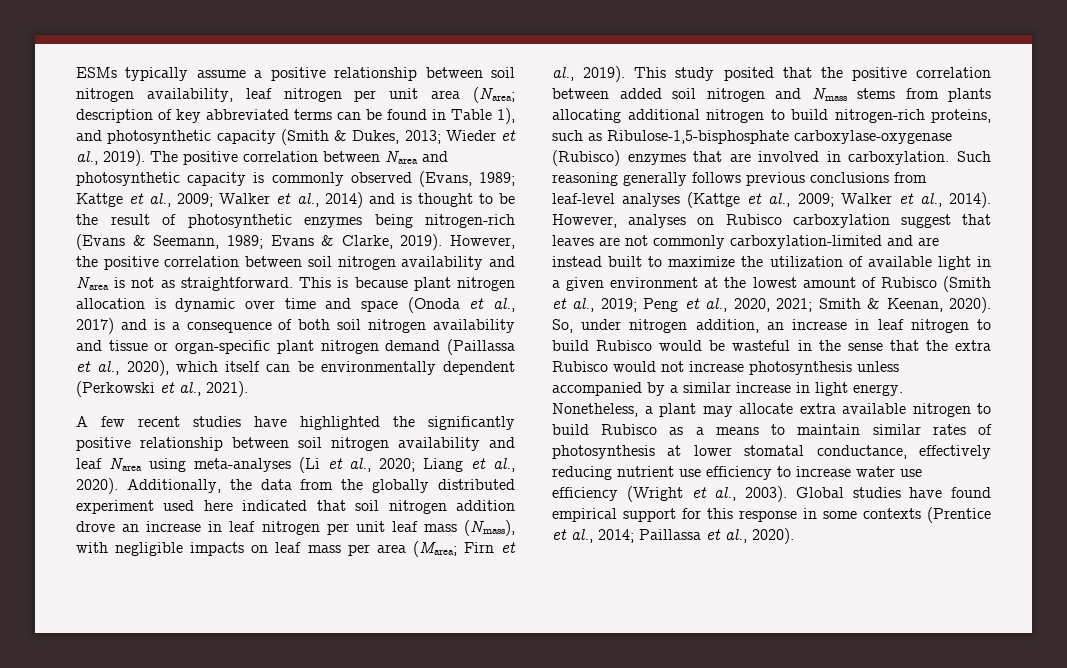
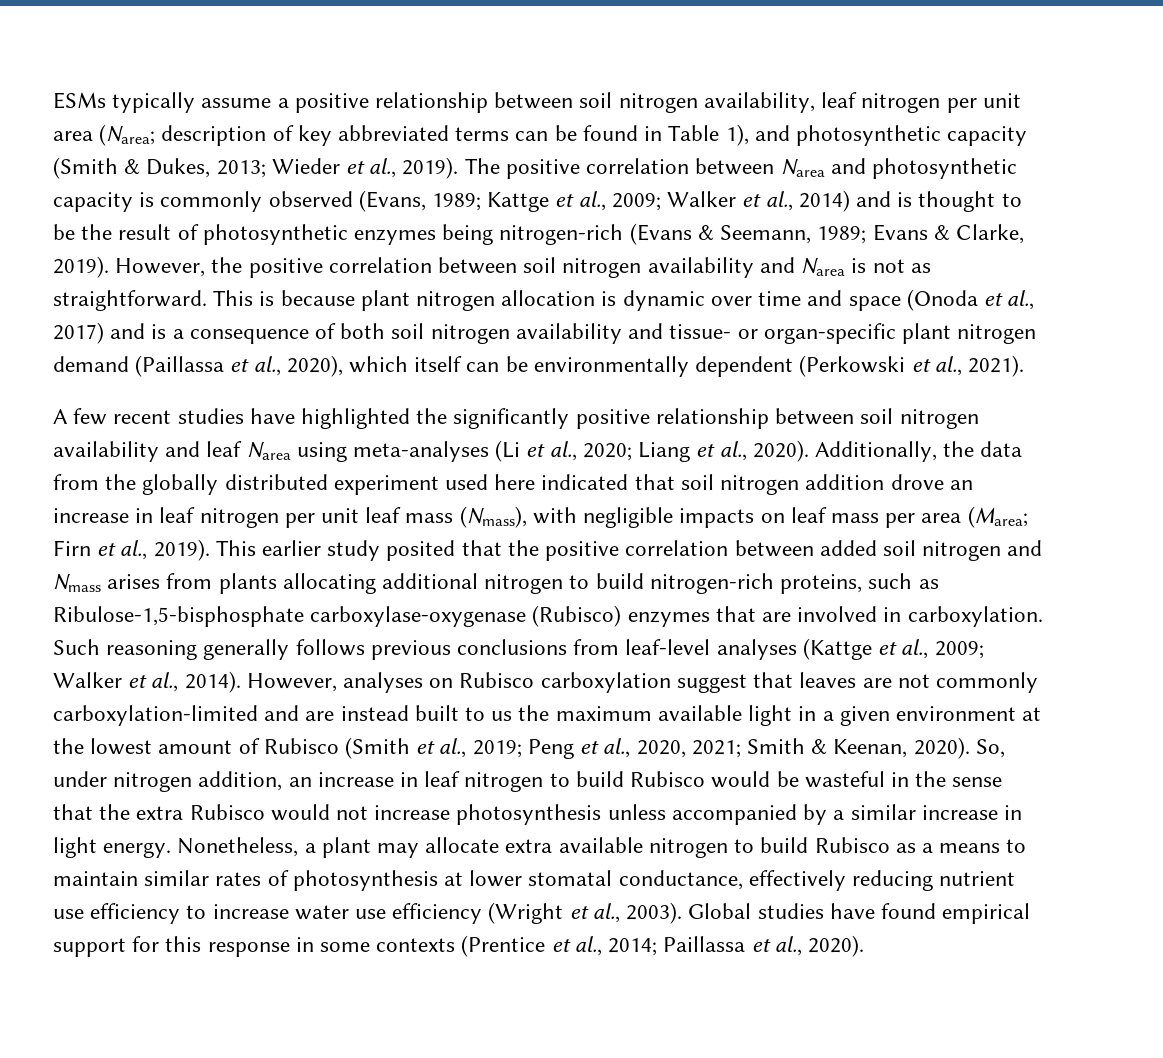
[108,340,148,351] tissue -> [669,324,732,339] tissue-
(667, 72) none -> [262,540,322,556] earlier
[857,88,895,99] stems -> [107,574,161,589] arises
[668,256,863,267] maximize the utilization of -> [491,705,652,721] us the maximum

